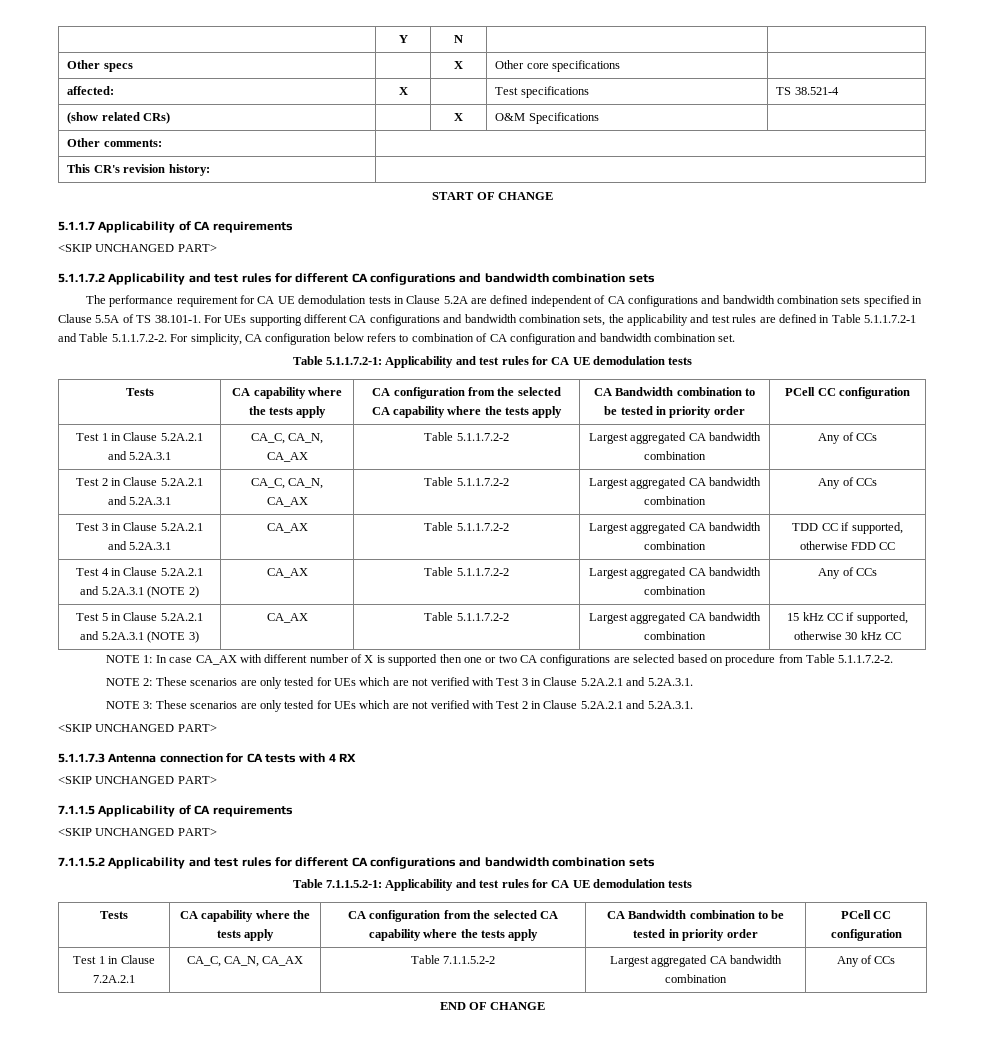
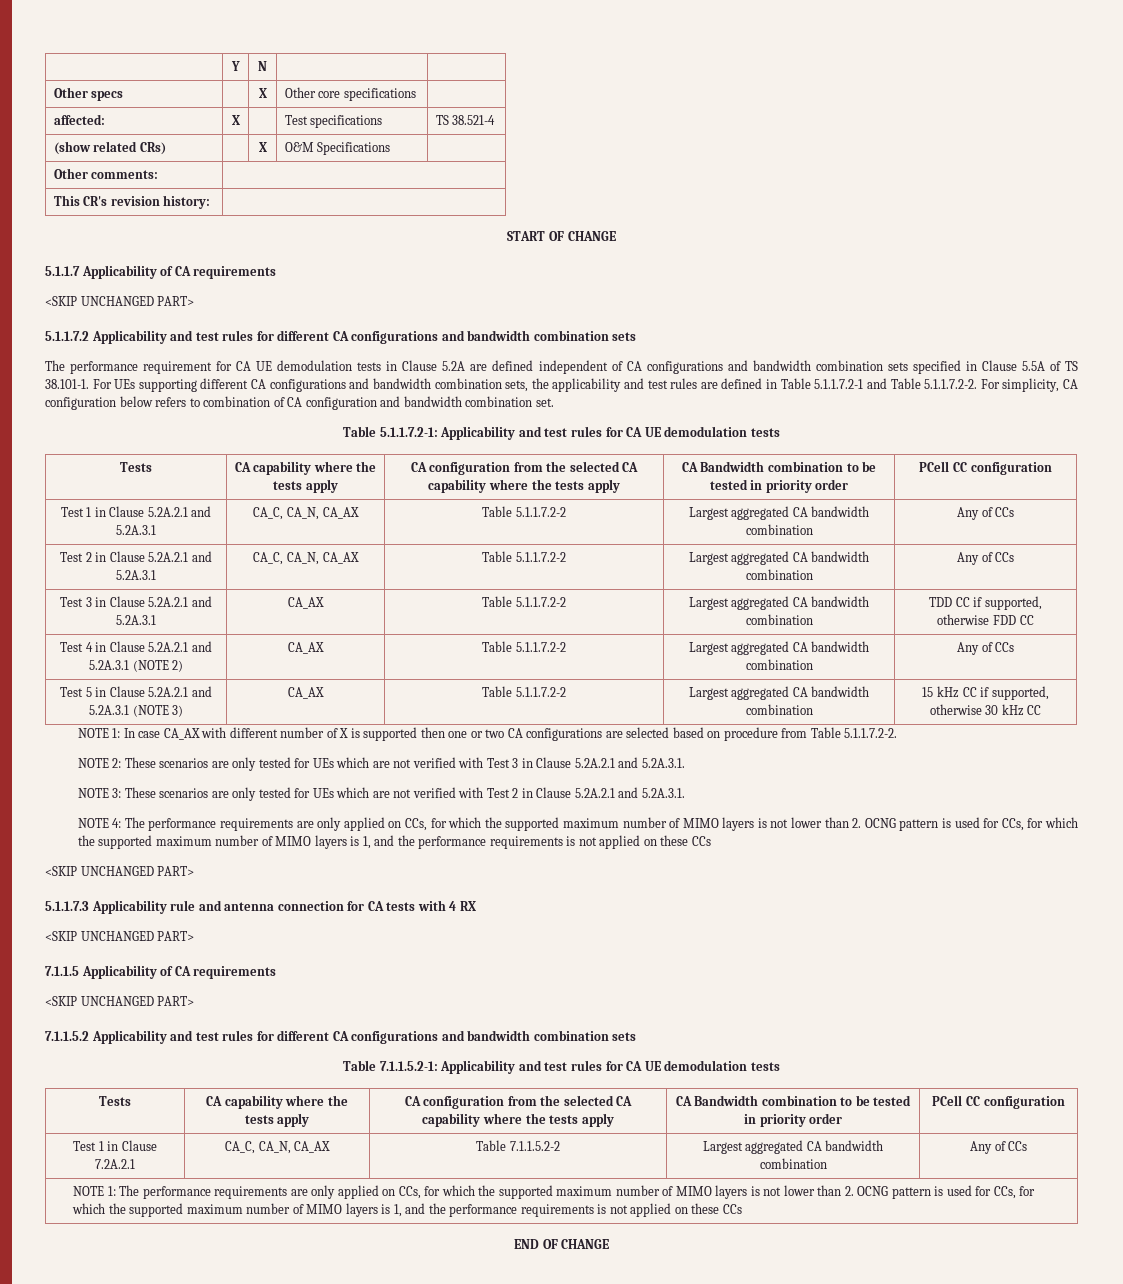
(693, 705) none -> [77,817,1078,831] [77,835,711,849] // NOTE 4: The performance requirements are only applied on CCs, for which the supported maximum number of MIMO layers is not lower than 2. OCNG pattern is used for CCs, for which the supported maximum number of MIMO layers is 1, and the performance requirements is not applied on these CCs
[108,753,157,763] Antenna -> [91,900,275,914] Applicability rule and antenna
(896, 960) none -> [73,1185,1036,1199] [72,1203,742,1217] // NOTE 1: The performance requirements are only applied on CCs, for which the supported maximum number of MIMO layers is not lower than 2. OCNG pattern is used for CCs, for which the supported maximum number of MIMO layers is 1, and the performance requirements is not applied on these CCs

